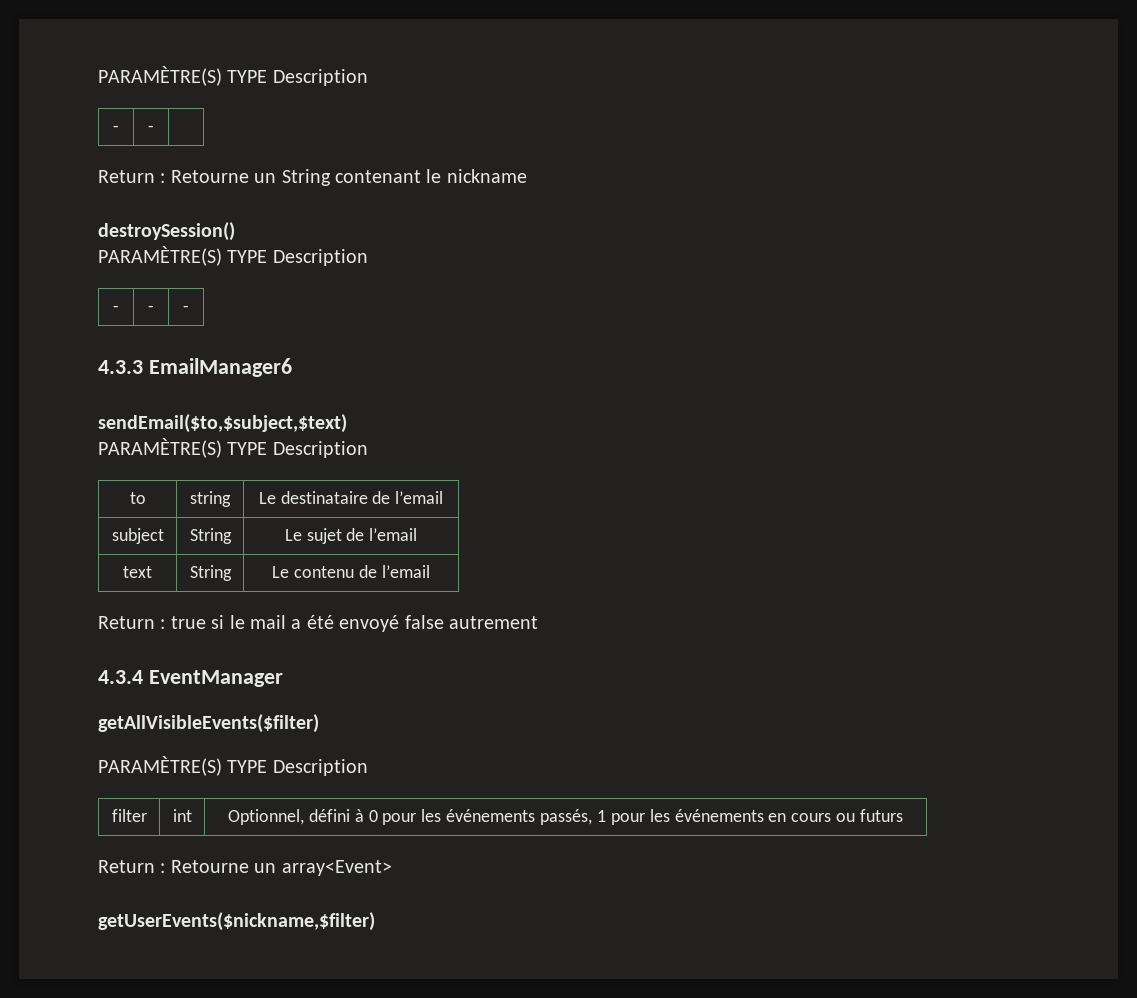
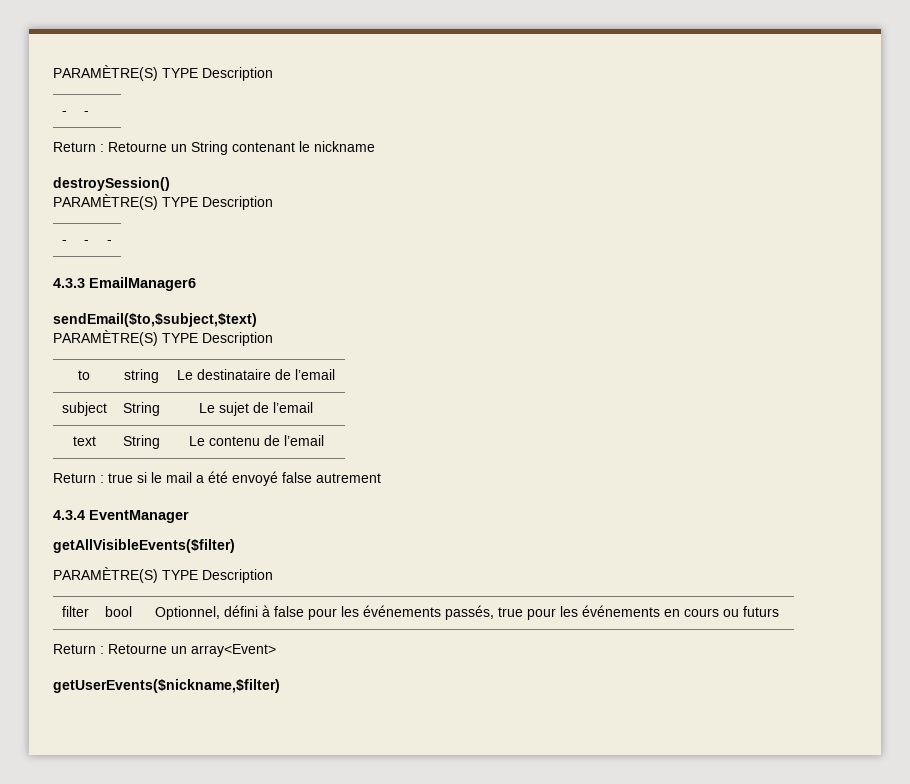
[172,809,192,822] int -> [104,606,132,617] bool
[368,810,378,822] 0 -> [273,606,304,617] false
[596,810,606,822] 1 -> [497,607,523,617] true

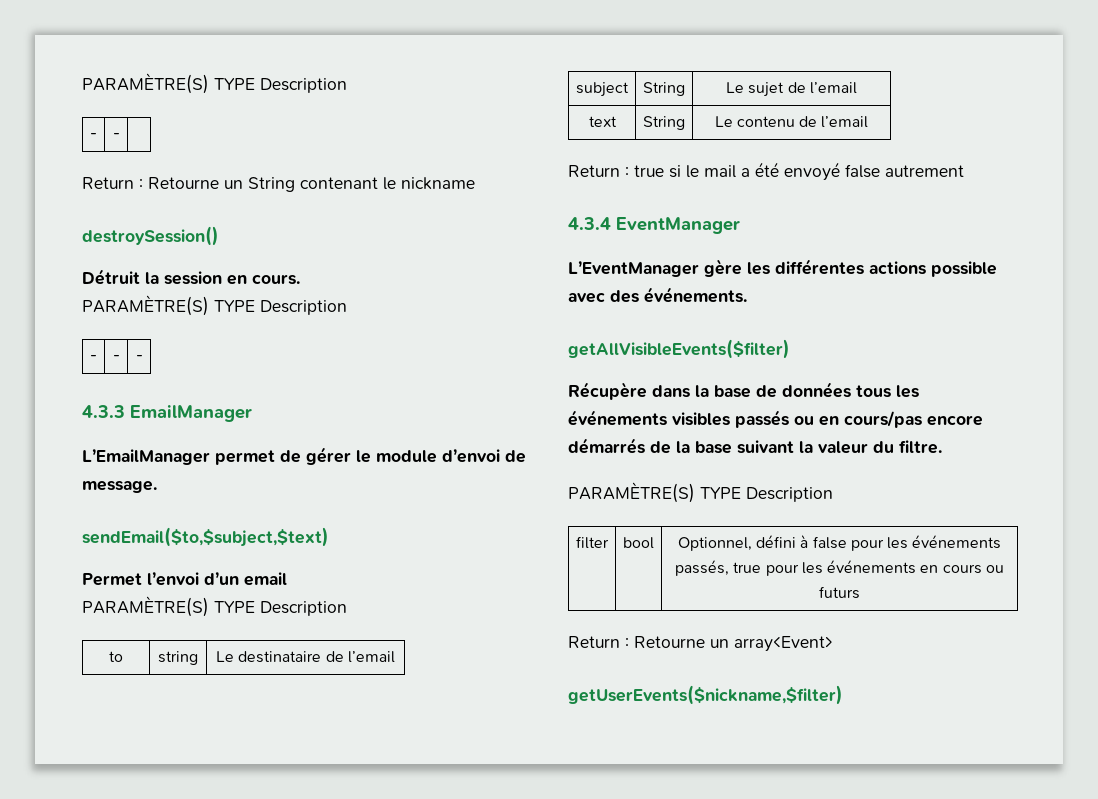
(170, 184) none -> [82,269,300,285] // Détruit la session en cours.
[89,277,196,291] [53,313,257,327] EmailManager6 // sendEmail($to,$subject,$text) -> [130,405,252,422] [82,447,526,465] [82,480,157,493] [82,527,329,547] [82,572,287,586] EmailManager // L’EmailManager permet de gérer le module d’envoi de message. // sendEmail($to,$subject,$text) // Permet l’envoi d’un email
[53,539,235,553] getAllVisibleEvents($filter) -> [568,259,997,277] [568,287,747,303] [568,339,790,359] [568,382,919,400] [568,410,983,428] [568,438,942,454] L’EventManager gère les différentes actions possible avec des événements. // getAllVisibleEvents($filter) // Récupère dans la base de données tous les événements visibles passés ou en cours/pas encore démarrés de la base suivant la valeur du filtre.

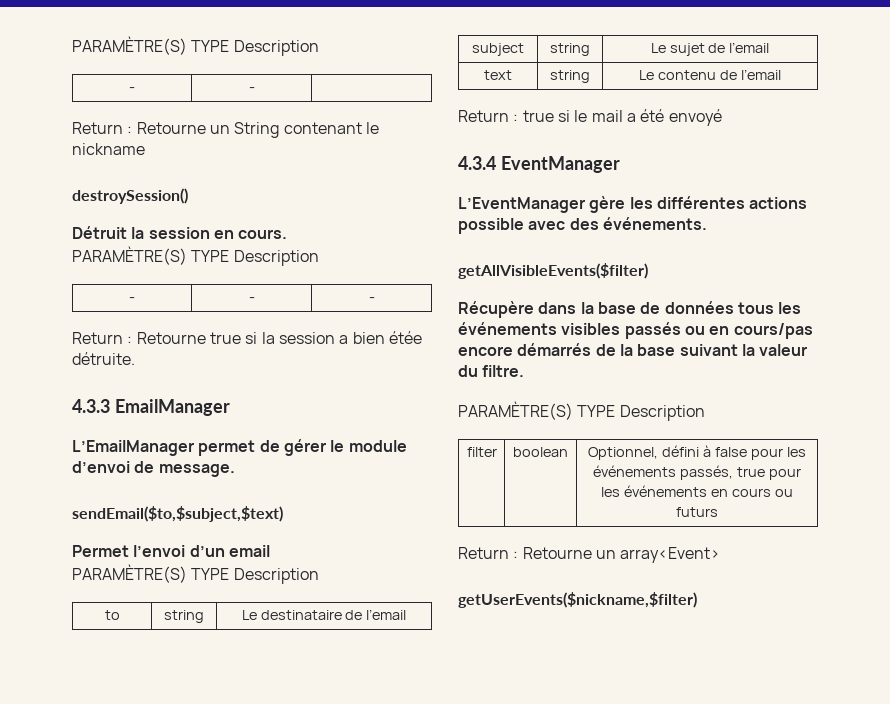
(143, 358) none -> [72,331,422,344] [72,352,135,365] // Return : Retourne true si la session a bien étée détruite.
[643,82,685,96] String -> [550,43,590,56] string
[643,116,685,130] String -> [550,70,590,83] string
[845,164,964,178] false autrement -> (722, 117) none
[623,537,654,549] bool -> [513,447,568,457] boolean

